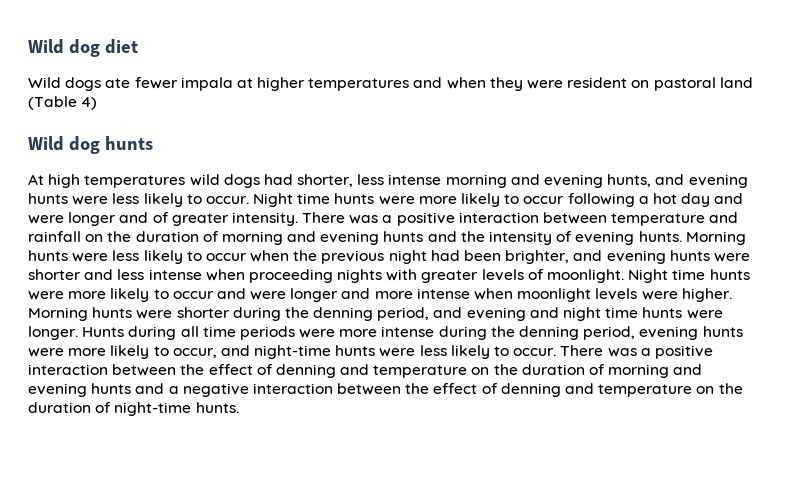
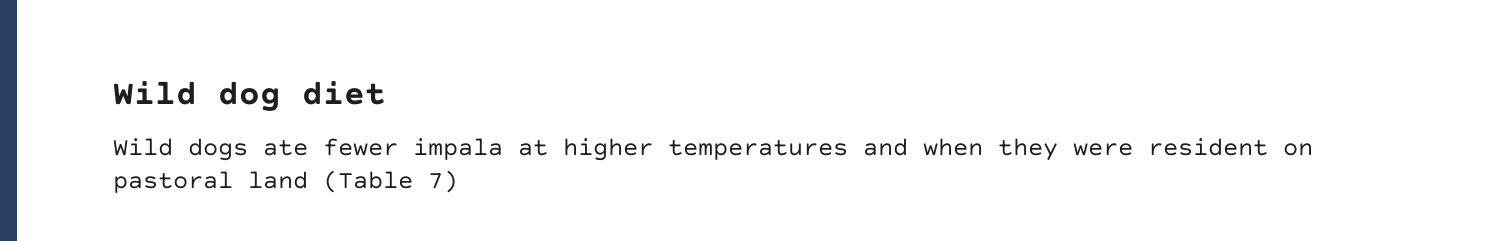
[81,97,98,110] [28,136,153,154] [28,174,748,188] [28,193,744,207] [28,212,739,226] [28,231,746,245] [28,250,750,264] [28,269,750,283] [28,288,732,302] [28,307,723,321] [28,326,743,340] [28,345,713,359] [28,364,703,378] [28,383,743,397] [28,402,239,416] 4) // Wild dog hunts // At high temperatures wild dogs had shorter, less intense morning and evening hunts, and evening hunts were less likely to occur. Night time hunts were more likely to occur following a hot day and were longer and of greater intensity. There was a positive interaction between temperature and rainfall on the duration of morning and evening hunts and the intensity of evening hunts. Morning hunts were less likely to occur when the previous night had been brighter, and evening hunts were shorter and less intense when proceeding nights with greater levels of moonlight. Night time hunts were more likely to occur and were longer and more intense when moonlight levels were higher. Morning hunts were shorter during the denning period, and evening and night time hunts were longer. Hunts during all time periods were more intense during the denning period, evening hunts were more likely to occur, and night-time hunts were less likely to occur. There was a positive interaction between the effect of denning and temperature on the duration of morning and evening hunts and a negative interaction between the effect of denning and temperature on the duration of night-time hunts. -> [428,170,458,193] 7)

